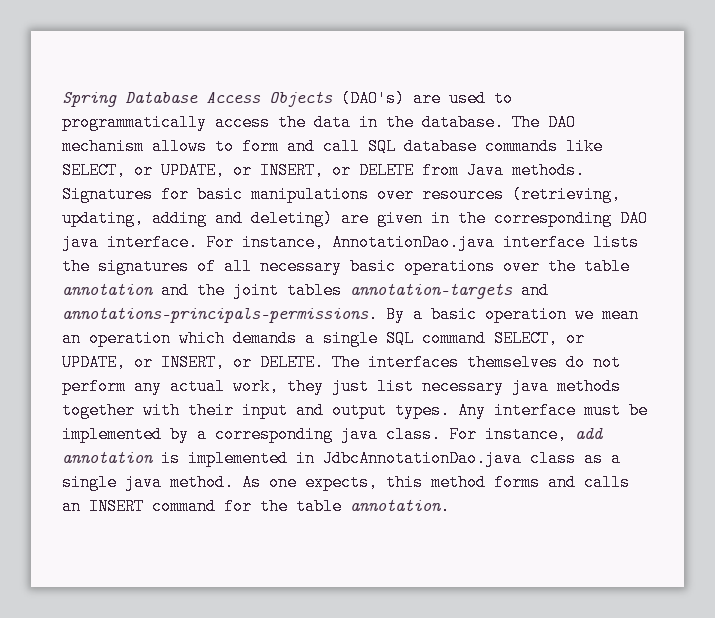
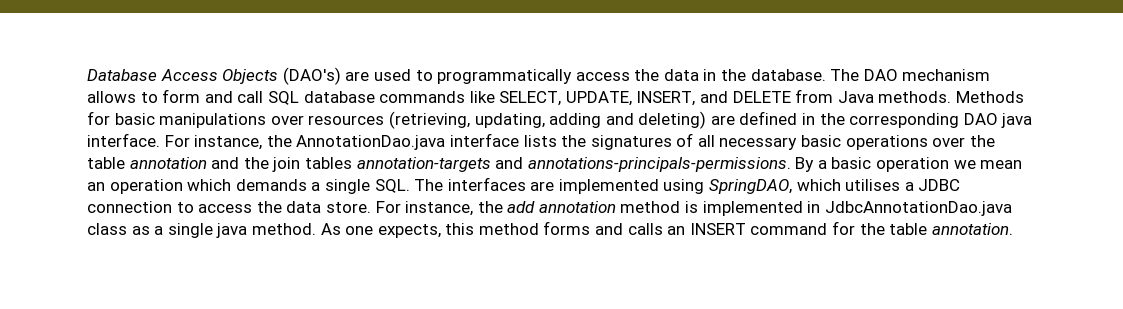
[62,92,117,107] Spring -> (87, 75) none
[134,162,351,179] or UPDATE, or INSERT, or -> [565,91,729,106] UPDATE, INSERT, and
[62,186,153,203] Signatures -> [956,91,1025,103] Methods
[377,210,423,227] given -> [739,111,798,125] defined
(324, 242) none -> [266,135,292,147] the
[233,282,279,299] joint -> [272,157,301,172] join
[386,330,585,347] [62,354,621,371] [62,378,621,395] [62,402,648,419] [62,426,567,443] SQL command SELECT, or UPDATE, or INSERT, or DELETE. The interfaces themselves do not perform any actual work, they just list necessary java methods together with their input and output types. Any interface must be implemented by a corresponding java class. For instance, -> [374,177,961,194] [87,201,503,216] SQL. The interfaces are implemented using SpringDAO, which utilises a JDBC connection to access the data store. For instance, the
(153, 457) none -> [620,201,681,213] method

